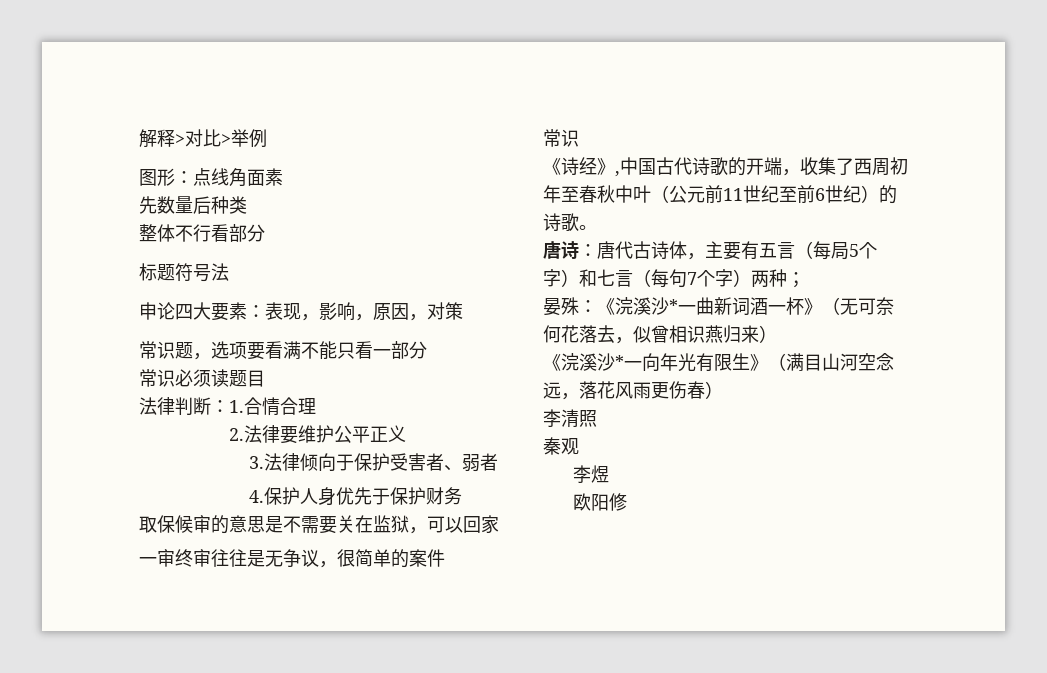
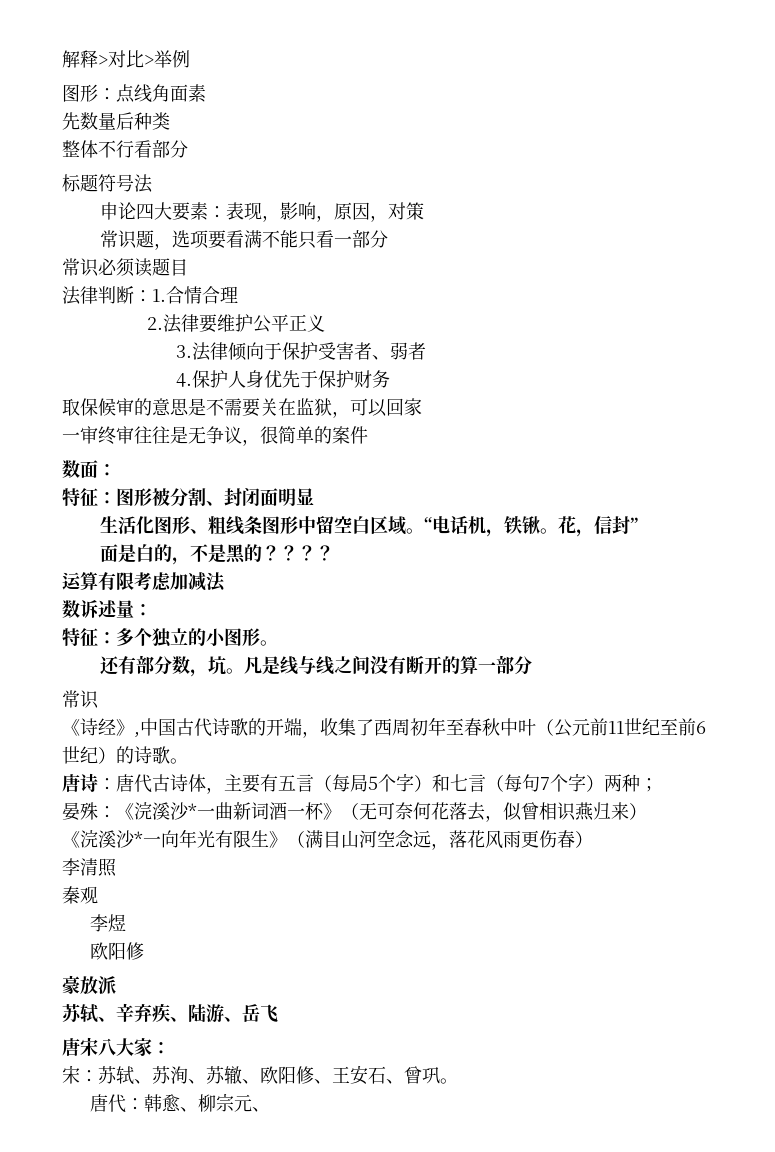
(445, 558) none -> [62,460,116,478] [62,487,314,507] [100,516,639,537] [100,544,335,565] [62,572,226,592] [62,599,152,618] [62,628,278,648] [100,655,533,677] // 数面： // 特征：图形被分割、封闭面明显 // 生活化图形、粗线条图形中留空白区域。“电话机，铁锹。花，信封” // 面是白的，不是黑的？？？？ // 运算有限考虑加减法 // 数诉述量： // 特征：多个独立的小图形。 // 还有部分数，坑。凡是线与线之间没有断开的算一部分
(628, 502) none -> [62,975,116,995] [62,1003,278,1023] [62,1037,170,1056] [62,1065,458,1085] [90,1093,271,1113] // 豪放派 // 苏轼、辛弃疾、陆游、岳飞 // 唐宋八大家： // 宋：苏轼、苏洵、苏辙、欧阳修、王安石、曾巩。 // 唐代：韩愈、柳宗元、

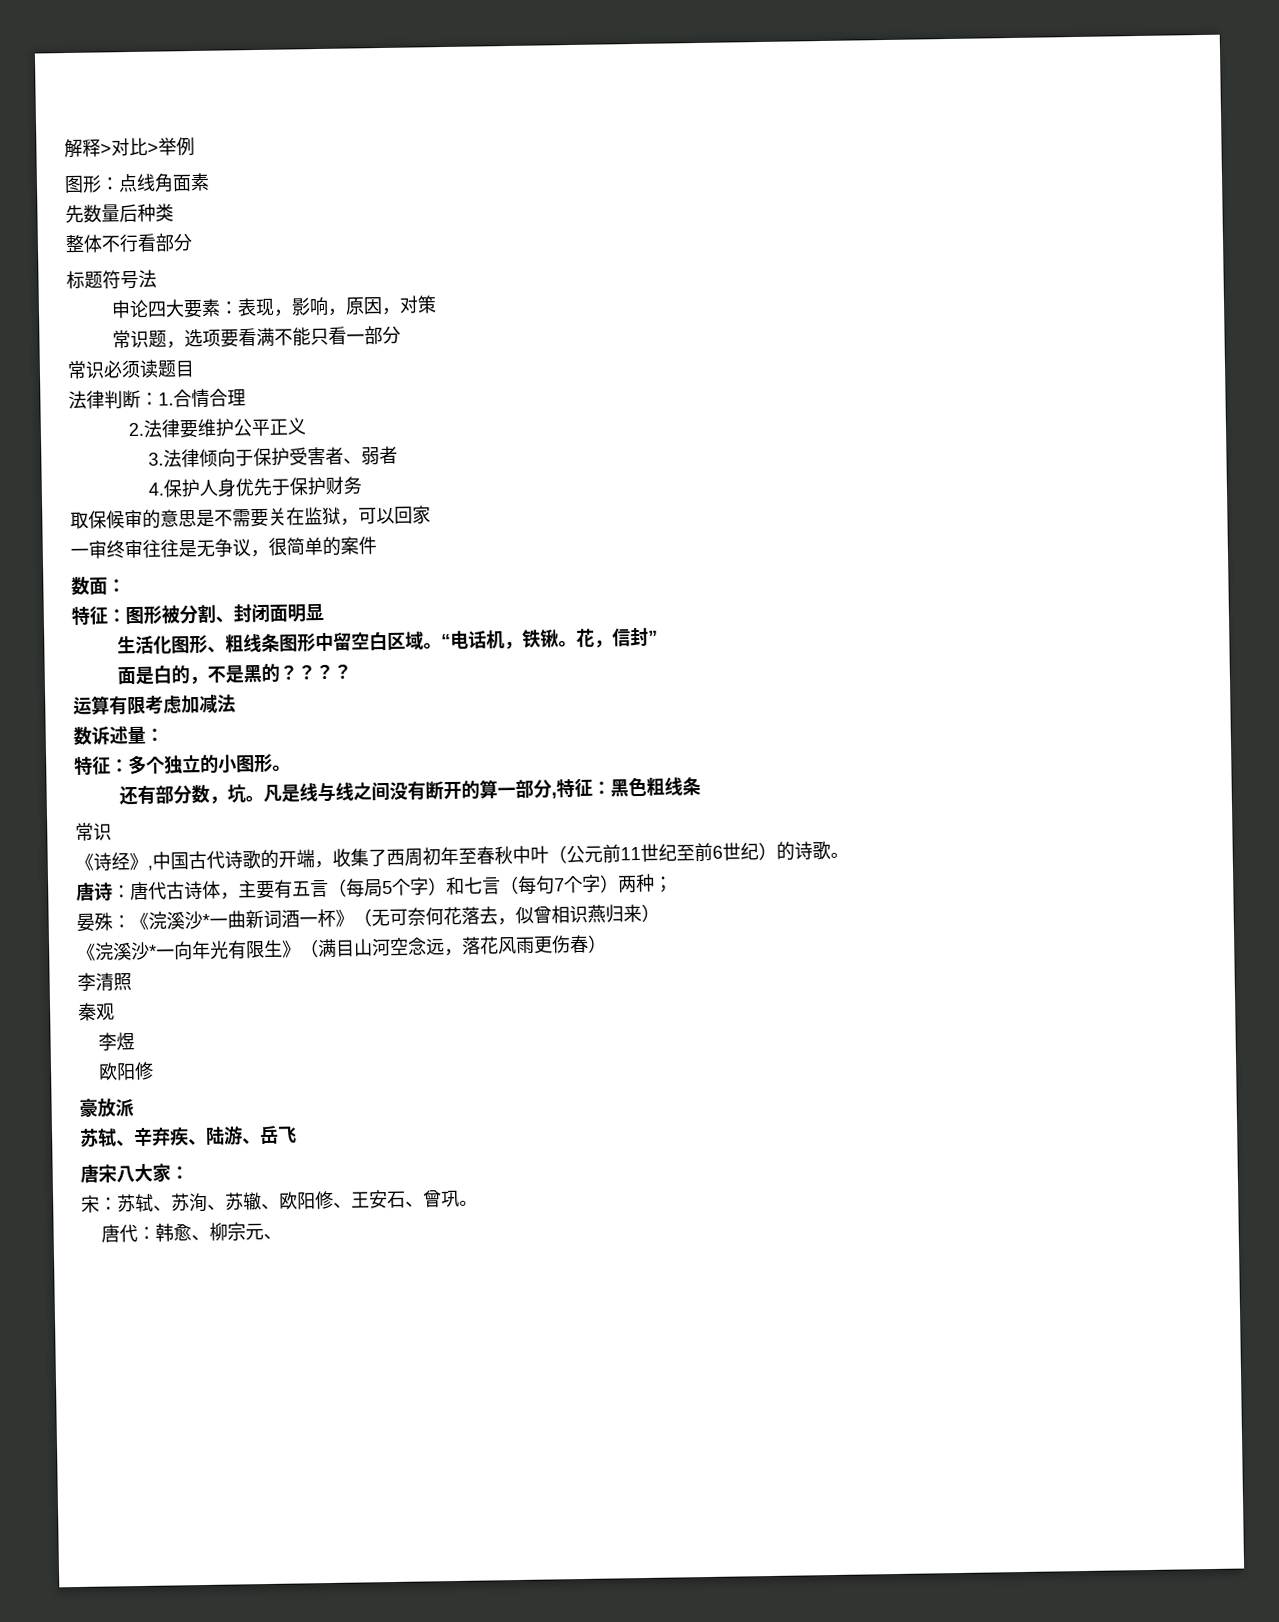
(533, 665) none -> [550,776,701,799] ,特征：黑色粗线条

